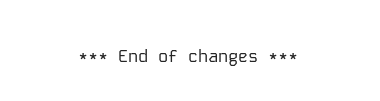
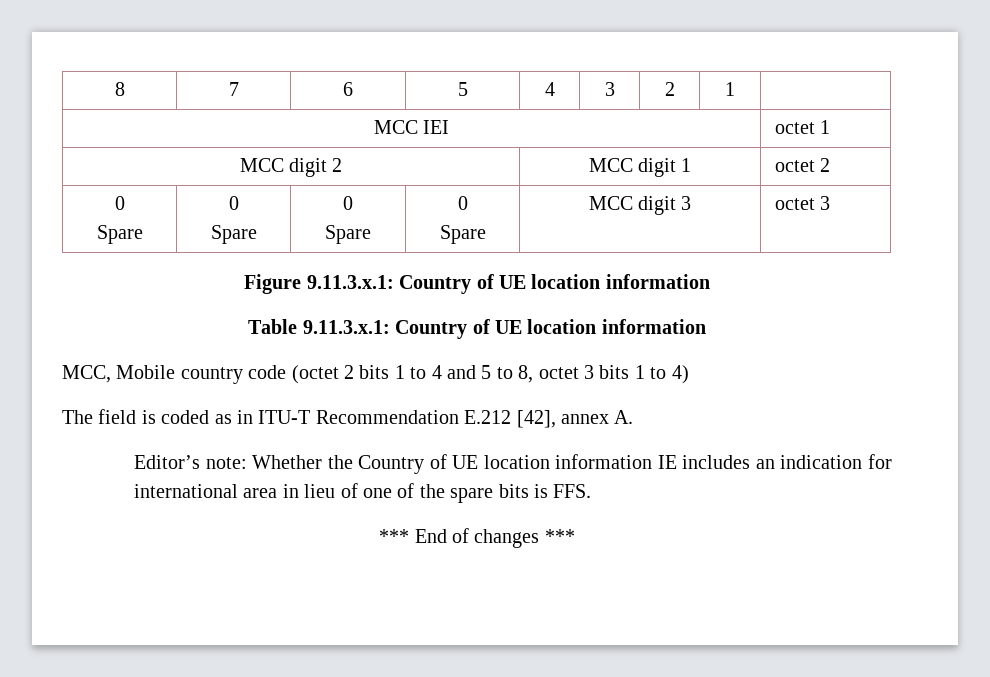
(77, 57) none -> [114,82,125,96] [228,82,239,96] [343,82,353,96] [457,82,468,96] [544,82,555,96] [604,82,615,96] [664,82,675,96] [725,82,735,96] [373,120,450,134] [774,120,830,134] [239,158,343,177] [588,158,692,177] [774,158,830,172] [114,196,125,210] [96,225,143,244] [228,196,239,210] [210,225,257,244] [343,196,353,210] [325,225,371,244] [457,196,468,210] [439,225,486,244] [588,196,692,215] [774,196,830,210] [244,274,710,294] [248,319,706,339] [62,365,689,384] [62,409,634,428] [133,454,893,474] [133,483,592,503] 8 | 7 | 6 | 5 | 4 | 3 | 2 | 1 | // MCC IEI | octet 1 // MCC digit 2 | MCC digit 1 | octet 2 // 0 // Spare | 0 // Spare | 0 // Spare | 0 // Spare | MCC digit 3 | octet 3 // Figure 9.11.3.x.1: Country of UE location information // Table 9.11.3.x.1: Country of UE location information // MCC, Mobile country code (octet 2 bits 1 to 4 and 5 to 8, octet 3 bits 1 to 4) // The field is coded as in ITU-T Recommendation E.212 [42], annex A. // Editor’s note: Whether the Country of UE location information IE includes an indication for international area in lieu of one of the spare bits is FFS. //

